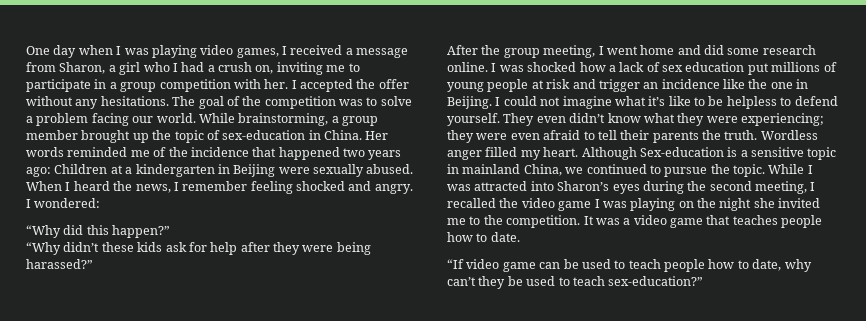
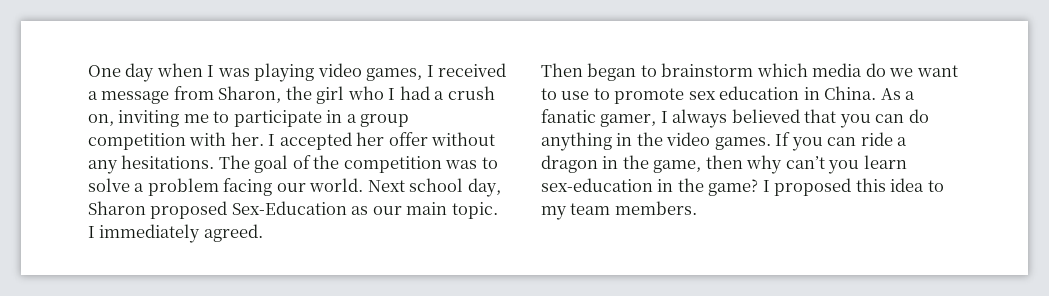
[108,65,116,72] a -> [285,86,312,100] the
[356,79,376,89] the -> [356,132,385,146] her
[198,113,378,126] [26,130,389,143] [26,147,402,160] [26,164,414,177] [26,181,413,194] [26,198,101,208] [26,225,171,238] [26,242,371,255] [26,259,93,269] [447,45,816,58] [447,62,837,75] [447,79,809,92] [447,96,838,109] [447,113,824,126] [447,130,818,143] [447,147,837,160] [447,164,813,177] [447,181,816,194] [447,198,821,211] [447,215,823,228] [447,232,520,242] [447,259,812,272] [447,276,704,289] While brainstorming, a group member brought up the topic of sex-education in China. Her words reminded me of the incidence that happened two years ago: Children at a kindergarten in Beijing were sexually abused. When I heard the news, I remember feeling shocked and angry. I wondered: // “Why did this happen?” // “Why didn’t these kids ask for help after they were being harassed?” // After the group meeting, I went home and did some research online. I was shocked how a lack of sex education put millions of young people at risk and trigger an incidence like the one in Beijing. I could not imagine what it’s like to be helpless to defend yourself. They even didn’t know what they were experiencing; they were even afraid to tell their parents the truth. Wordless anger filled my heart. Although Sex-education is a sensitive topic in mainland China, we continued to pursue the topic. While I was attracted into Sharon’s eyes during the second meeting, I recalled the video game I was playing on the night she invited me to the competition. It was a video game that teaches people how to date. // “If video game can be used to teach people how to date, why can’t they be used to teach sex-education?” -> [367,178,501,197] [88,201,498,219] [88,224,263,243] [541,63,958,81] [541,86,916,104] [541,109,929,128] [541,132,908,151] [541,155,907,174] [541,178,944,196] [541,201,697,220] Next school day, Sharon proposed Sex-Education as our main topic. I immediately agreed. // Then began to brainstorm which media do we want to use to promote sex education in China. As a fanatic gamer, I always believed that you can do anything in the video games. If you can ride a dragon in the game, then why can’t you learn sex-education in the game? I proposed this idea to my team members.

